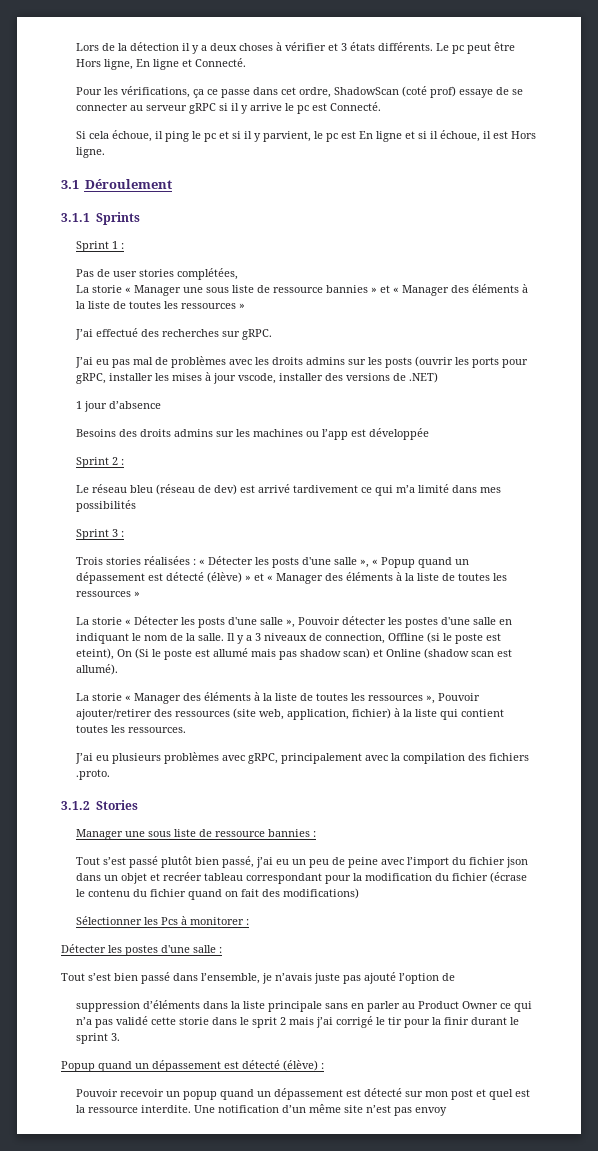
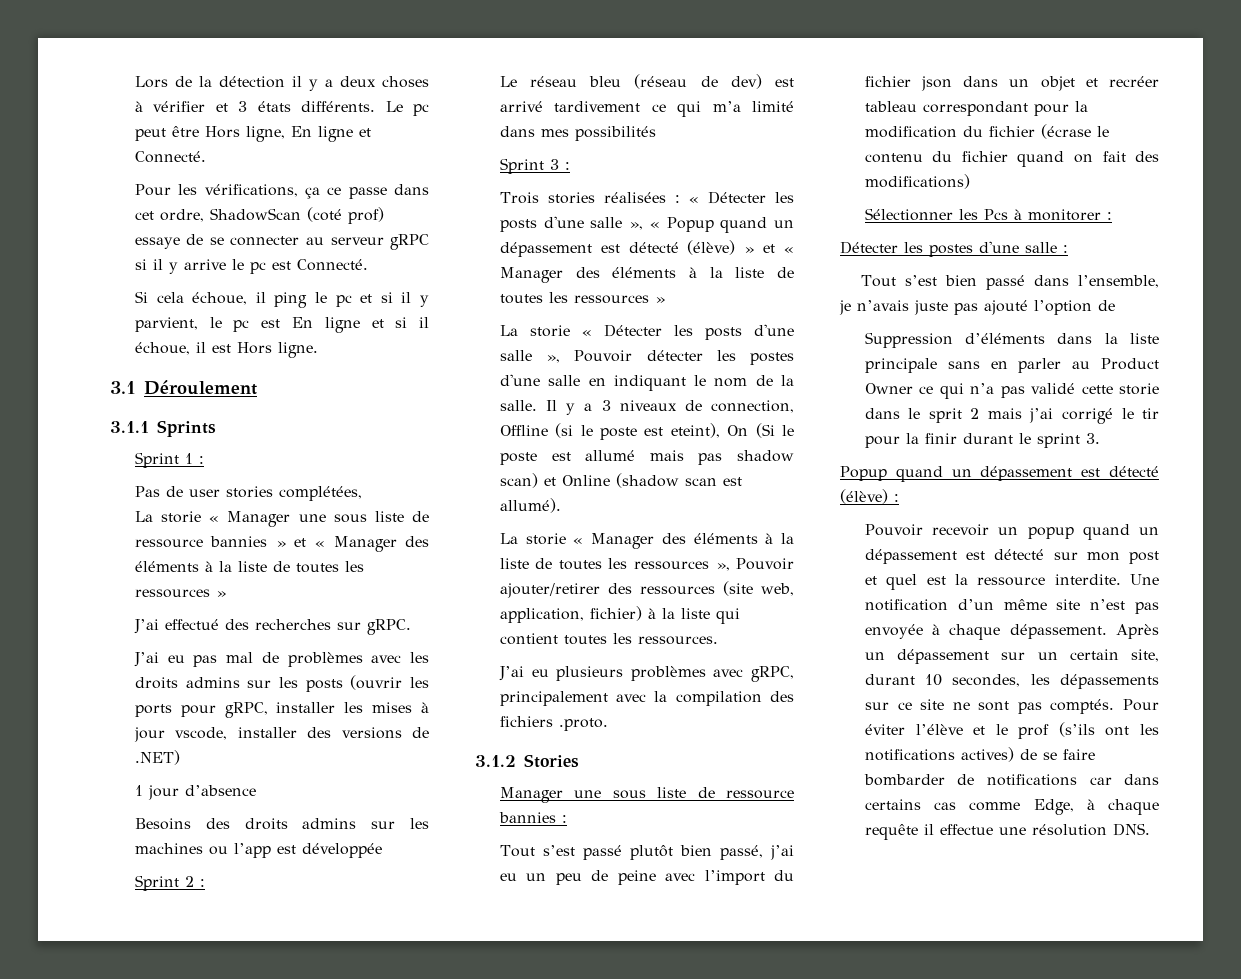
[75,1001,140,1012] suppression -> [864,332,953,348] Suppression
[414,1107,447,1116] envoy -> [864,624,1159,640] [864,649,1159,664] [864,674,1159,689] [864,699,1159,714] [864,722,1159,739] [864,747,1095,762] [863,774,1159,786] [864,799,1159,815] [864,823,1150,840] envoyée à chaque dépassement. Après un dépassement sur un certain site, durant 10 secondes, les dépassements sur ce site ne sont pas comptés. Pour éviter l’élève et le prof (s’ils ont les notifications actives) de se faire bombarder de notifications car dans certains cas comme Edge, à chaque requête il effectue une résolution DNS.

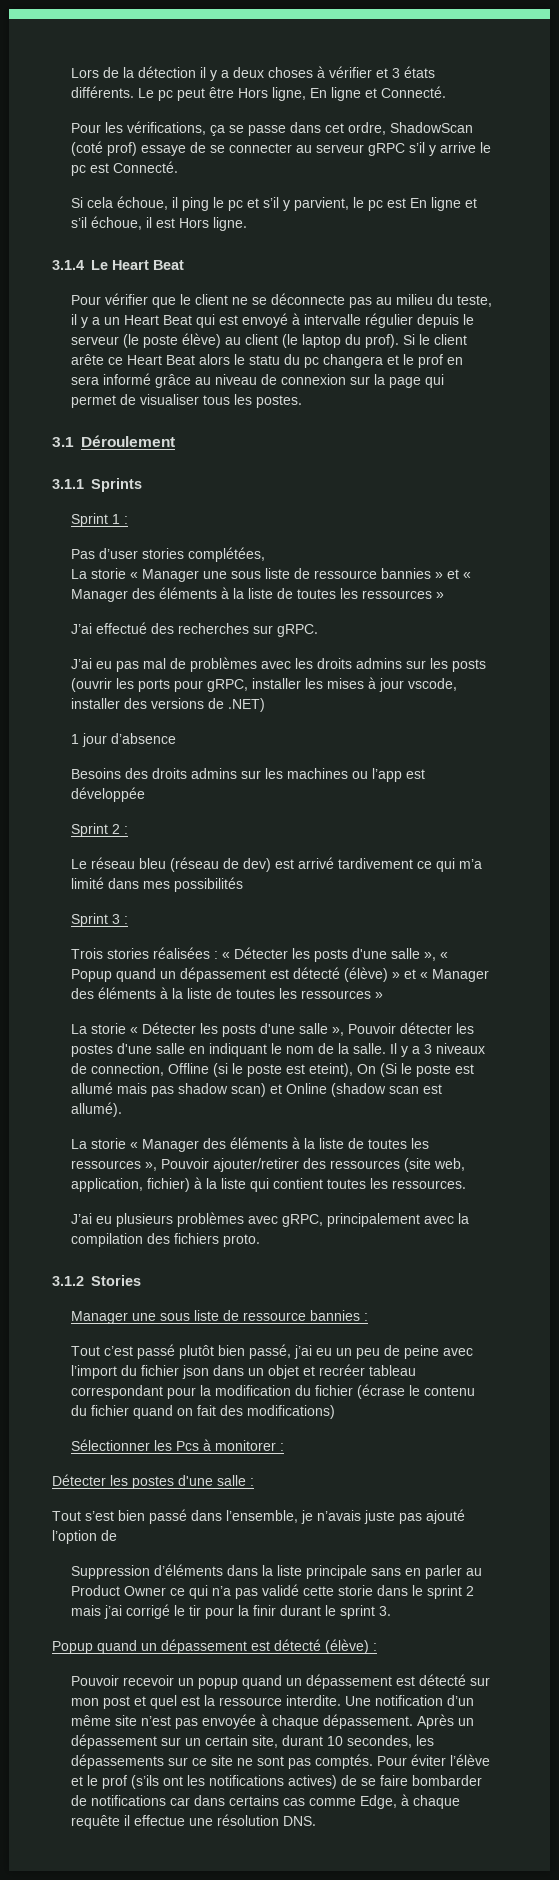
[327,187,342,195] ce -> [229,125,245,133] se
[134,259,163,270] si il -> [409,142,426,153] s’il
[380,292,412,303] si il -> [263,197,280,208] s’il
[395,317,429,328] si il -> [71,217,88,228] s’il
(318, 350) none -> [52,260,184,270] [71,293,493,308] [71,313,475,328] [71,333,468,348] [71,354,464,368] [71,373,445,388] [71,394,303,408] // 3.1.4 Le Heart Beat // Pour vérifier que le client ne se déconnecte pas au milieu du teste, il y a un Heart Beat qui est envoyé à intervalle régulier depuis le serveur (le poste élève) au client (le laptop du prof). Si le client arête ce Heart Beat alors le statu du pc changera et le prof en sera informé grâce au niveau de connexion sur la page qui permet de visualiser tous les postes.
[165,486,220,497] de user -> [99,548,139,559] d’user
[558,718,608,731] .proto. -> [223,1234,261,1247] proto.
[542,845,575,856] s’est -> [104,1346,134,1356] c’est
[928,408,962,423] sprit -> [427,1585,463,1599] sprint

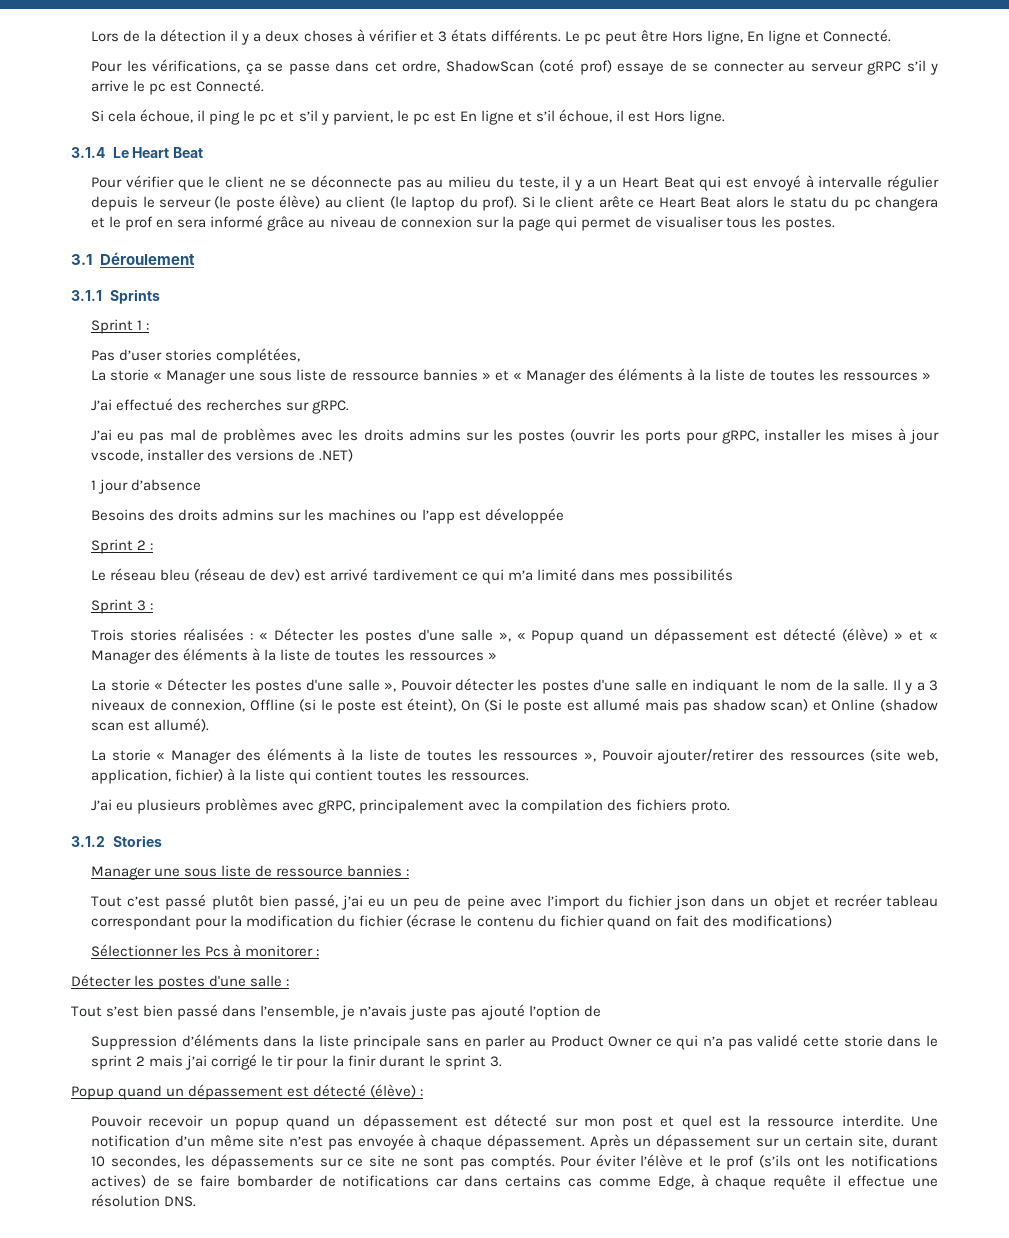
[452,659,487,672] posts -> [518,430,566,444] postes
[314,949,349,962] posts -> [364,630,412,644] postes
[222,1024,257,1037] posts -> [255,680,303,694] postes
[91,1063,165,1076] connection, -> [171,699,246,712] connexion,
[309,1063,354,1077] eteint), -> [407,698,457,712] éteint),

